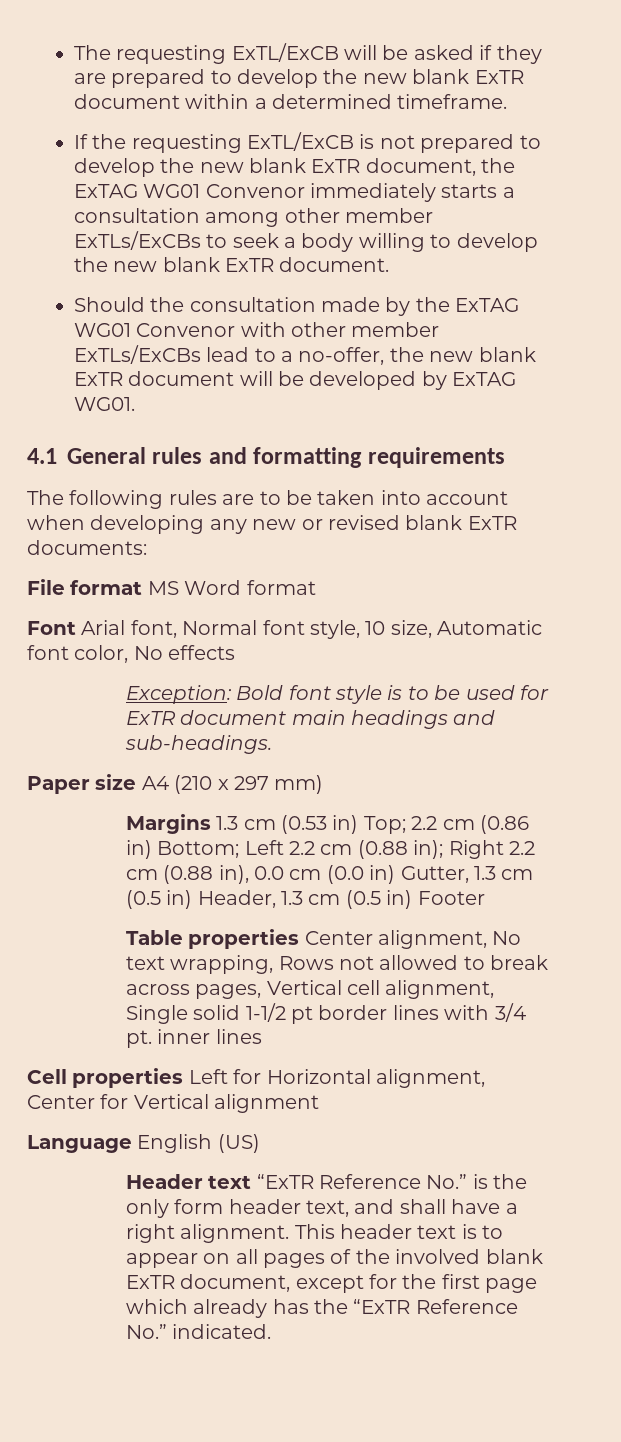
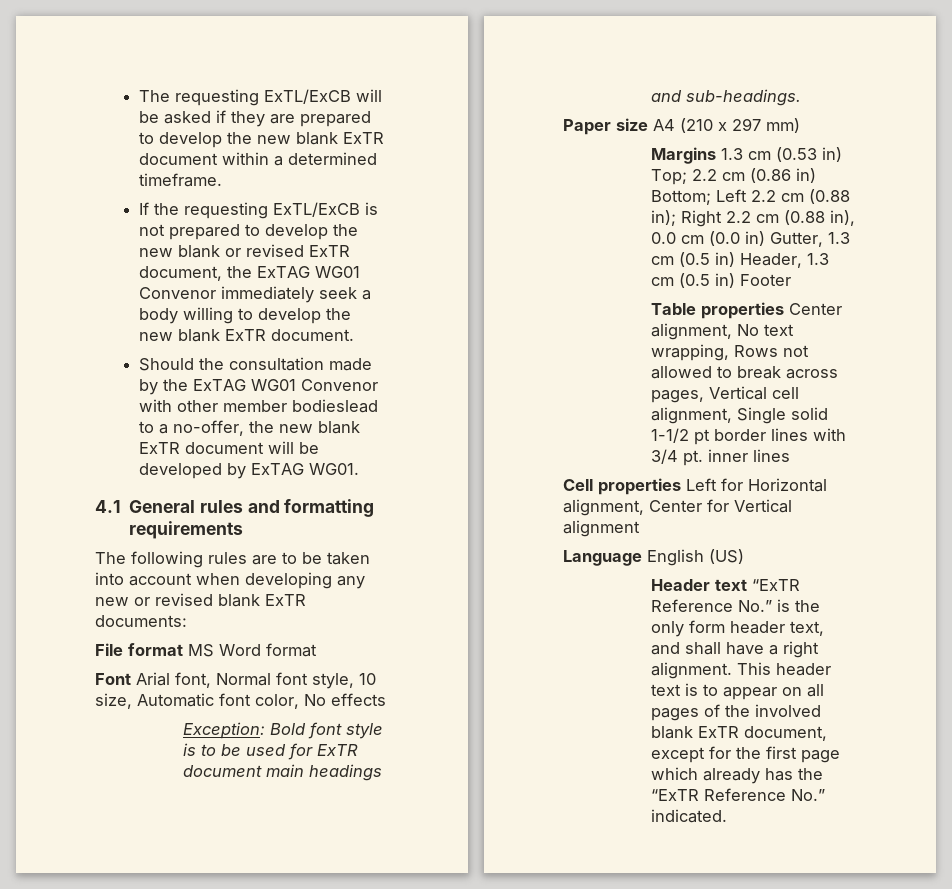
(306, 165) none -> [225,244,305,257] or revised
[441,184,515,198] [73,208,433,227] [73,231,228,250] starts a consultation among other member ExTLs/ExCBs to -> (315, 294) none
[73,345,250,364] ExTLs/ExCBs lead -> [292,399,379,413] bodieslead

